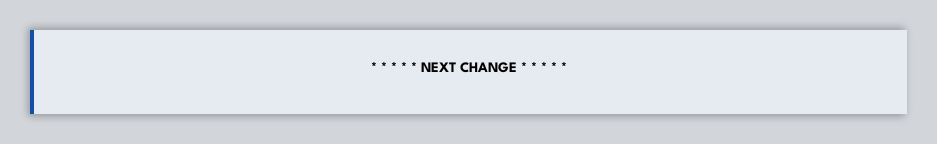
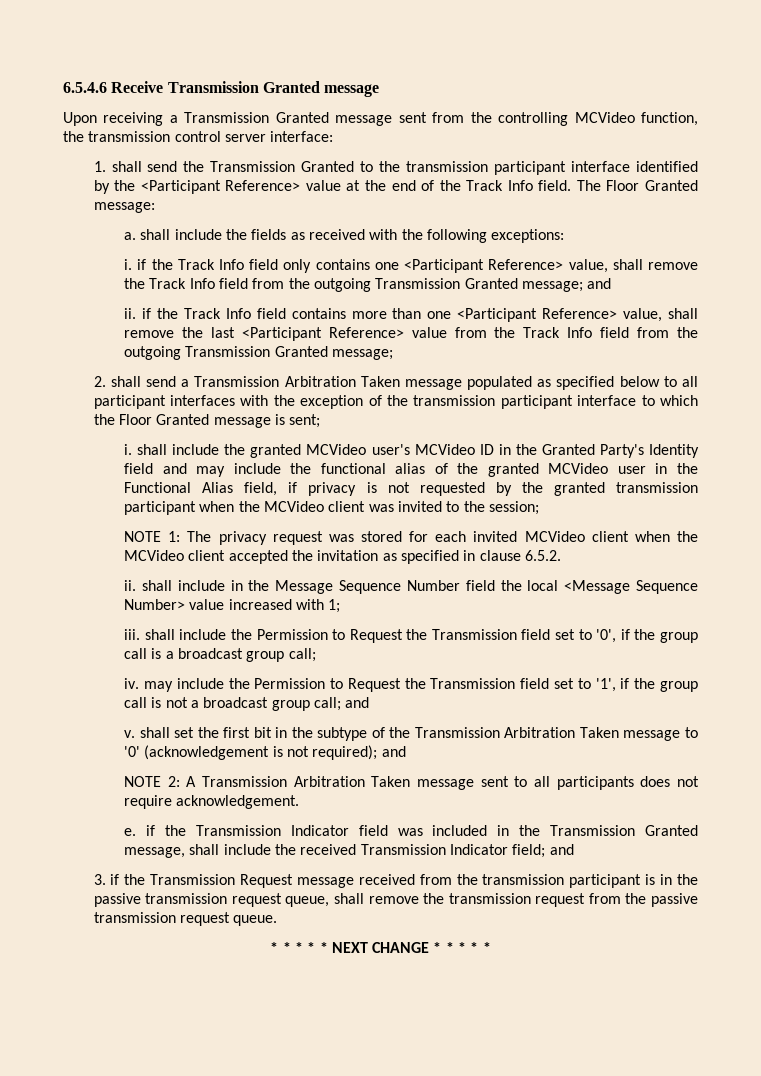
(370, 67) none -> [63,81,380,97] [63,112,698,126] [63,131,334,142] [93,161,698,175] [93,180,698,194] [93,202,155,213] [124,229,565,243] [124,259,698,273] [124,278,612,292] [124,308,698,322] [124,327,698,341] [124,346,394,360] [93,376,698,390] [93,395,698,409] [93,414,321,428] [124,444,699,458] [124,463,698,477] [124,482,698,496] [124,501,540,515] [124,531,699,545] [124,550,562,564] [124,580,698,594] [124,599,341,613] [124,629,699,643] [124,648,316,662] [124,678,698,692] [124,697,370,711] [124,727,698,741] [124,745,406,760] [124,776,699,790] [124,795,300,809] [124,825,698,836] [124,844,574,858] [93,874,699,888] [93,893,698,907] [93,912,278,926] 6.5.4.6 Receive Transmission Granted message // Upon receiving a Transmission Granted message sent from the controlling MCVideo function, the transmission control server interface: // 1. shall send the Transmission Granted to the transmission participant interface identified by the <Participant Reference> value at the end of the Track Info field. The Floor Granted message: // a. shall include the fields as received with the following exceptions: // i. if the Track Info field only contains one <Participant Reference> value, shall remove the Track Info field from the outgoing Transmission Granted message; and // ii. if the Track Info field contains more than one <Participant Reference> value, shall remove the last <Participant Reference> value from the Track Info field from the outgoing Transmission Granted message; // 2. shall send a Transmission Arbitration Taken message populated as specified below to all participant interfaces with the exception of the transmission participant interface to which the Floor Granted message is sent; // i. shall include the granted MCVideo user's MCVideo ID in the Granted Party's Identity field and may include the functional alias of the granted MCVideo user in the Functional Alias field, if privacy is not requested by the granted transmission participant when the MCVideo client was invited to the session; // NOTE 1: The privacy request was stored for each invited MCVideo client when the MCVideo client accepted the invitation as specified in clause 6.5.2. // ii. shall include in the Message Sequence Number field the local <Message Sequence Number> value increased with 1; // iii. shall include the Permission to Request the Transmission field set to '0', if the group call is a broadcast group call; // iv. may include the Permission to Request the Transmission field set to '1', if the group call is not a broadcast group call; and // v. shall set the first bit in the subtype of the Transmission Arbitration Taken message to '0' (acknowledgement is not required); and // NOTE 2: A Transmission Arbitration Taken message sent to all participants does not require acknowledgement. // e. if the Transmission Indicator field was included in the Transmission Granted message, shall include the received Transmission Indicator field; and // 3. if the Transmission Request message received from the transmission participant is in the passive transmission request queue, shall remove the transmission request from the passive transmission request queue. //

